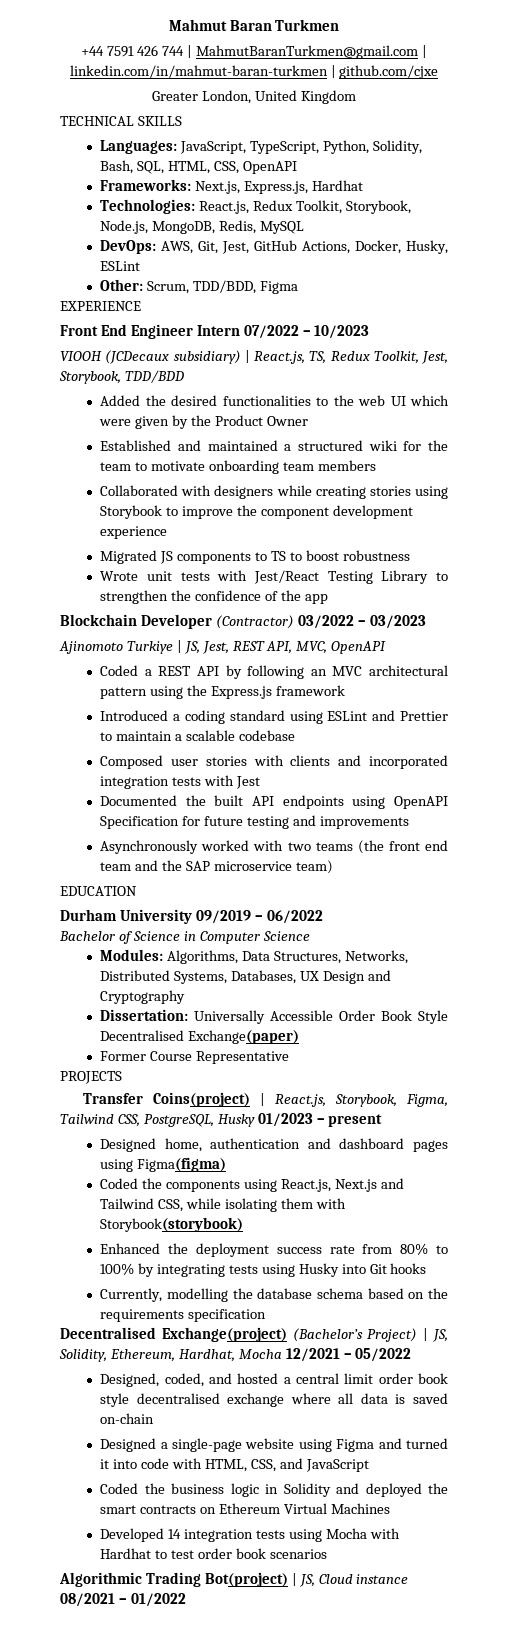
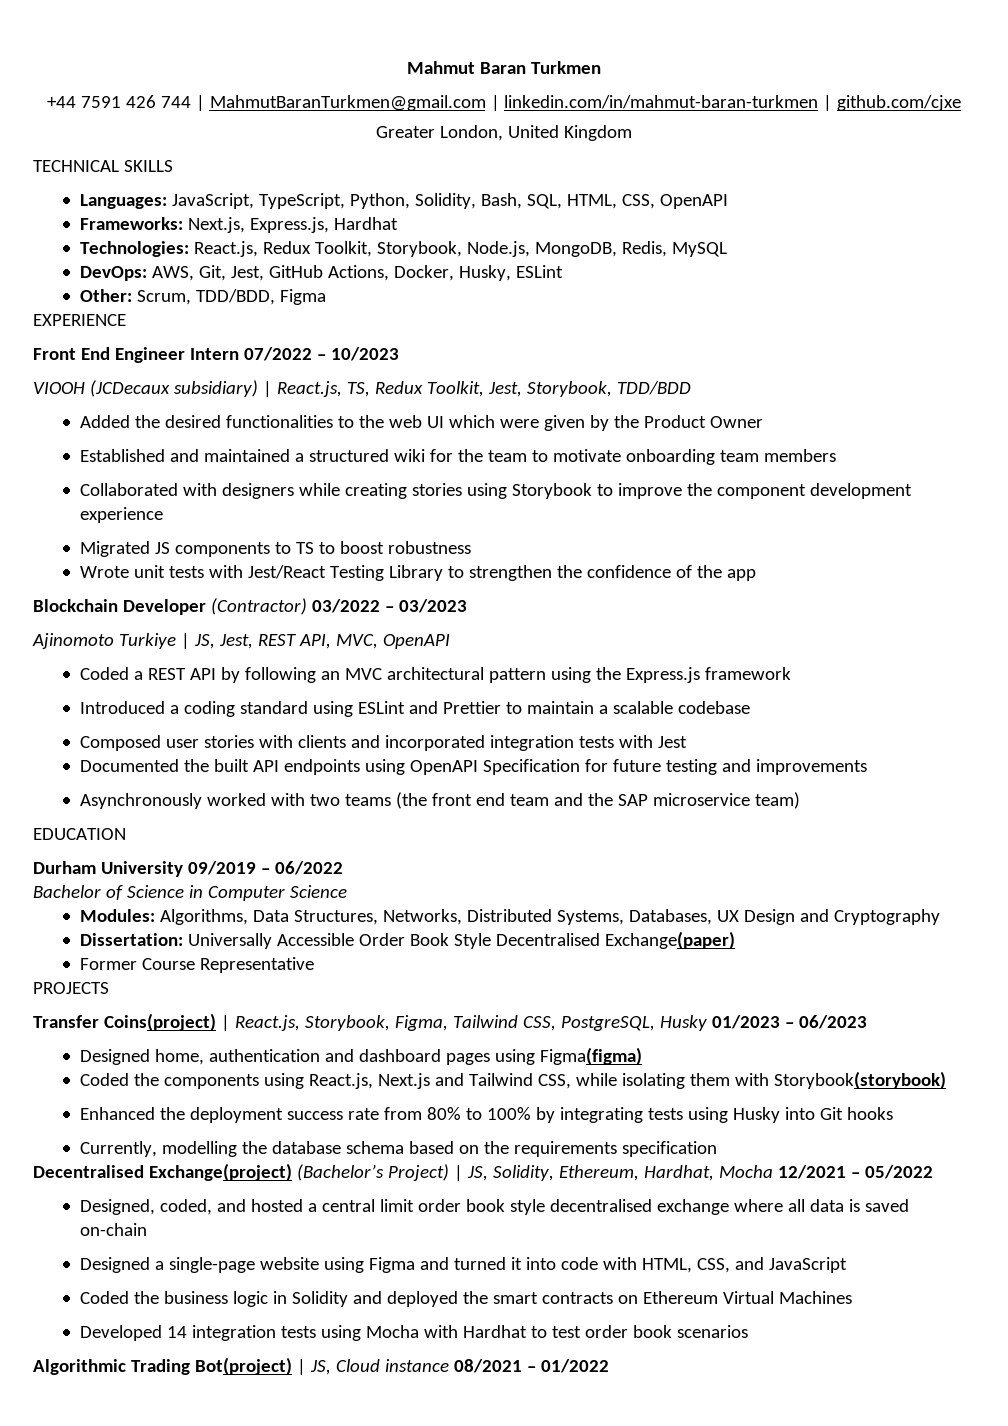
[328,1114,383,1127] present -> [798,1015,867,1029] 06/2023

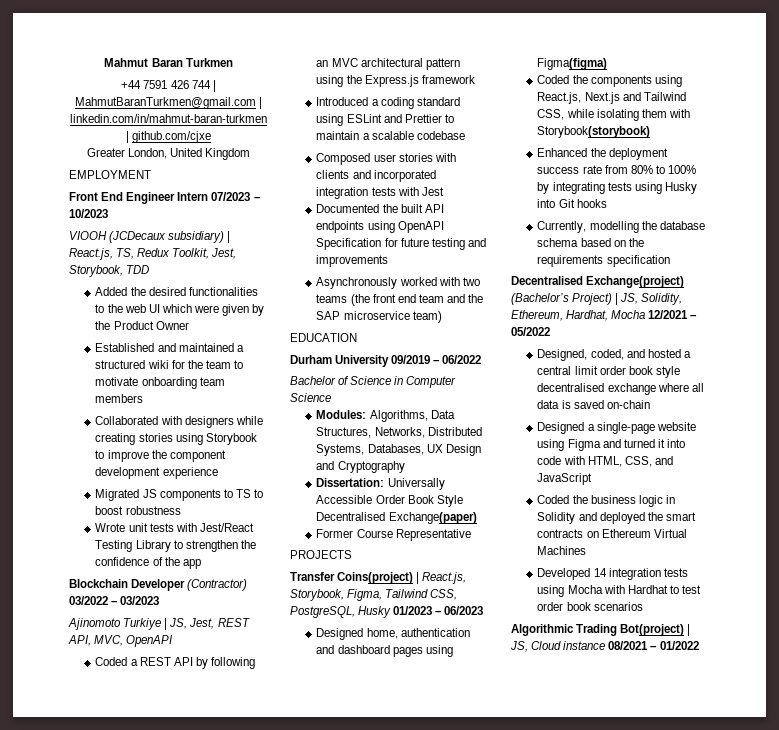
[33,160,173,172] [80,193,729,209] [80,217,399,233] [80,241,728,257] [80,265,564,281] [80,289,327,305] [33,314,126,326] TECHNICAL SKILLS // Languages: JavaScript, TypeScript, Python, Solidity, Bash, SQL, HTML, CSS, OpenAPI // Frameworks: Next.js, Express.js, Hardhat // Technologies: React.js, Redux Toolkit, Storybook, Node.js, MongoDB, Redis, MySQL // DevOps: AWS, Git, Jest, GitHub Actions, Docker, Husky, ESLint // Other: Scrum, TDD/BDD, Figma // EXPERIENCE -> [69,170,151,179] EMPLOYMENT
[243,347,312,361] 07/2022 -> [211,192,251,201] 07/2023
[616,381,691,395] TDD/BDD -> [126,265,150,274] TDD

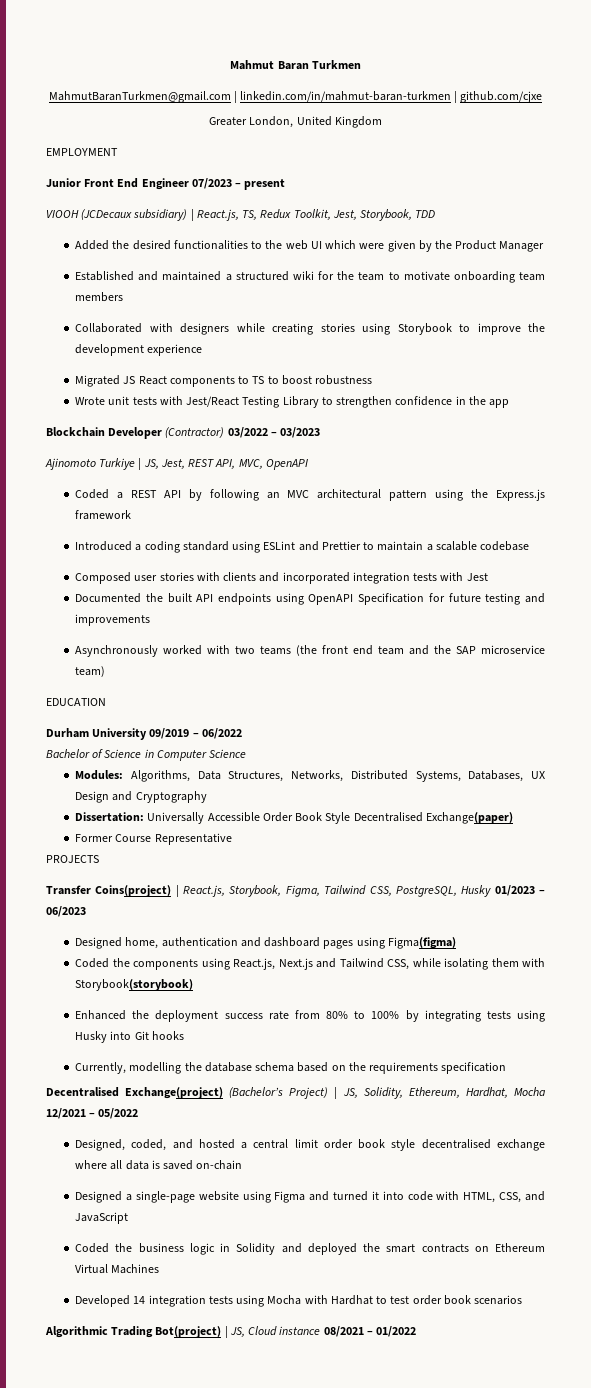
[121,80,216,92] +44 7591 426 744 | -> (361, 64) none
(151, 174) none -> [46,178,81,187] Junior
[177,192,209,201] Intern -> (189, 184) none
[69,209,108,218] 10/2023 -> [244,179,286,190] present
[155,321,189,330] Owner -> [499,241,545,252] Manager
[169,450,226,462] component -> (545, 327) none
(157, 493) none -> [138,376,167,385] React
[240,540,256,549] [95,557,163,566] the confidence of -> [395,396,466,406] confidence in

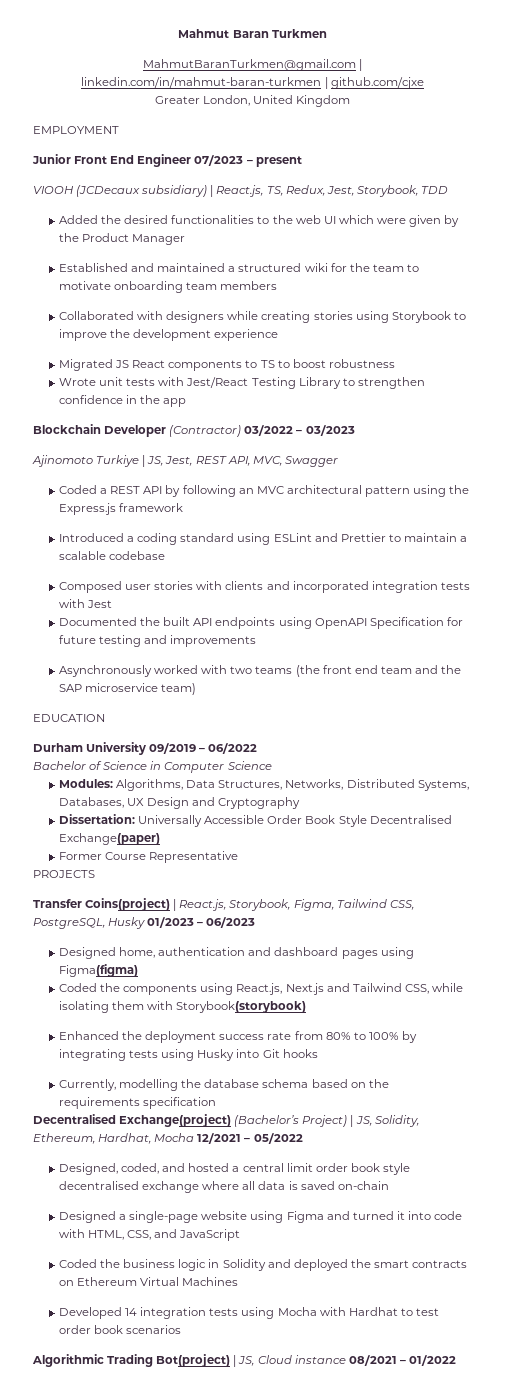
[260,209,331,220] Redux Toolkit, -> [285,185,325,196] Redux,
[265,459,308,470] OpenAPI -> [284,456,338,467] Swagger

